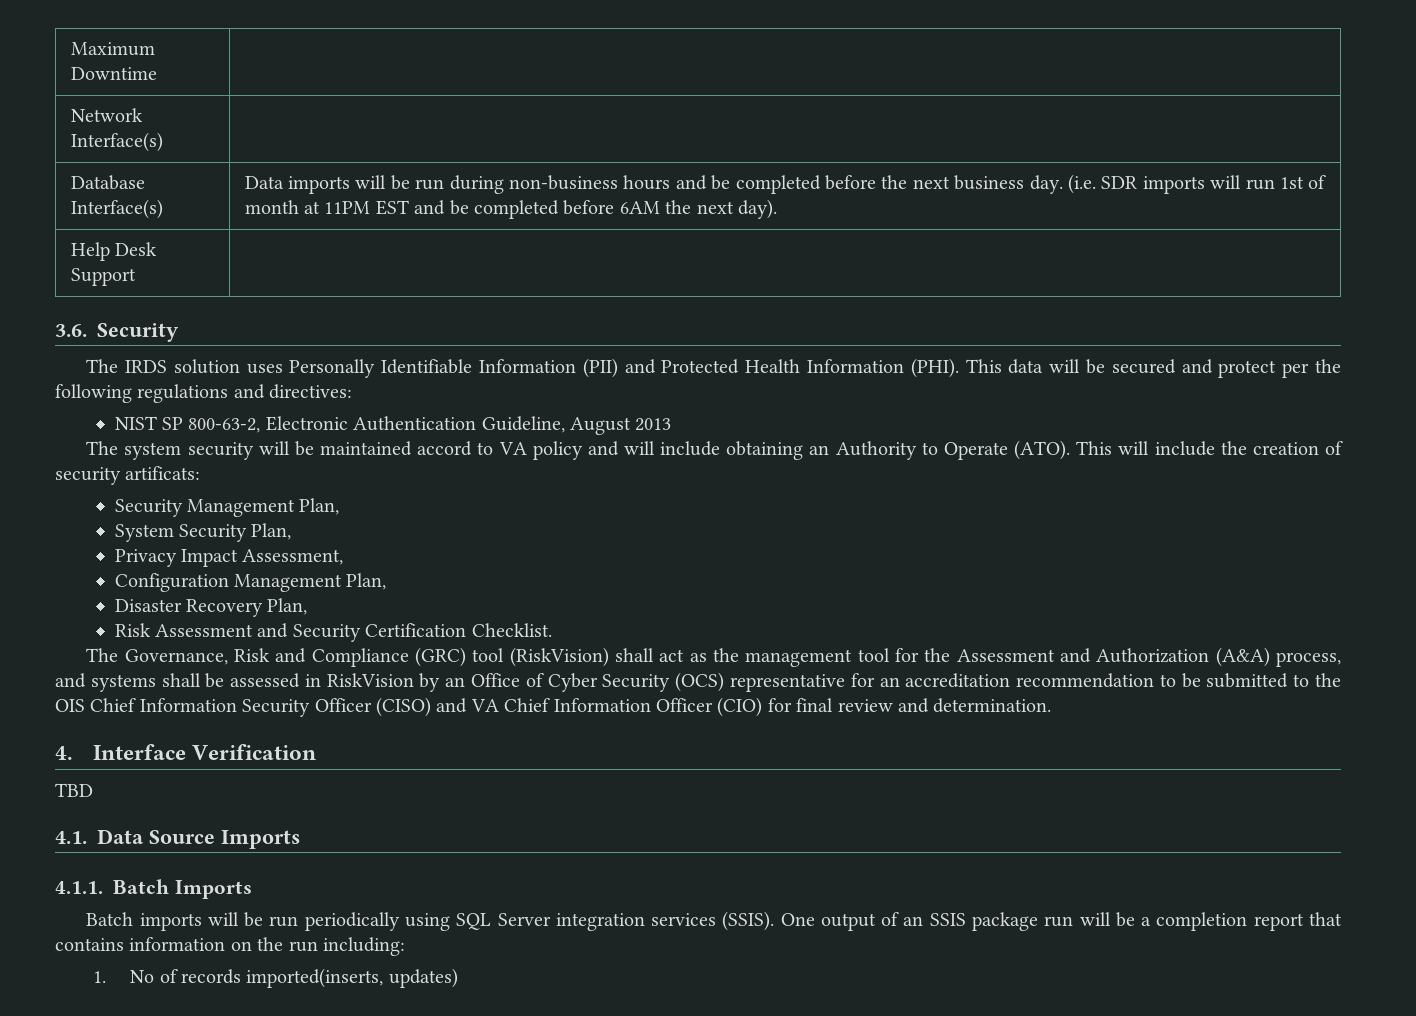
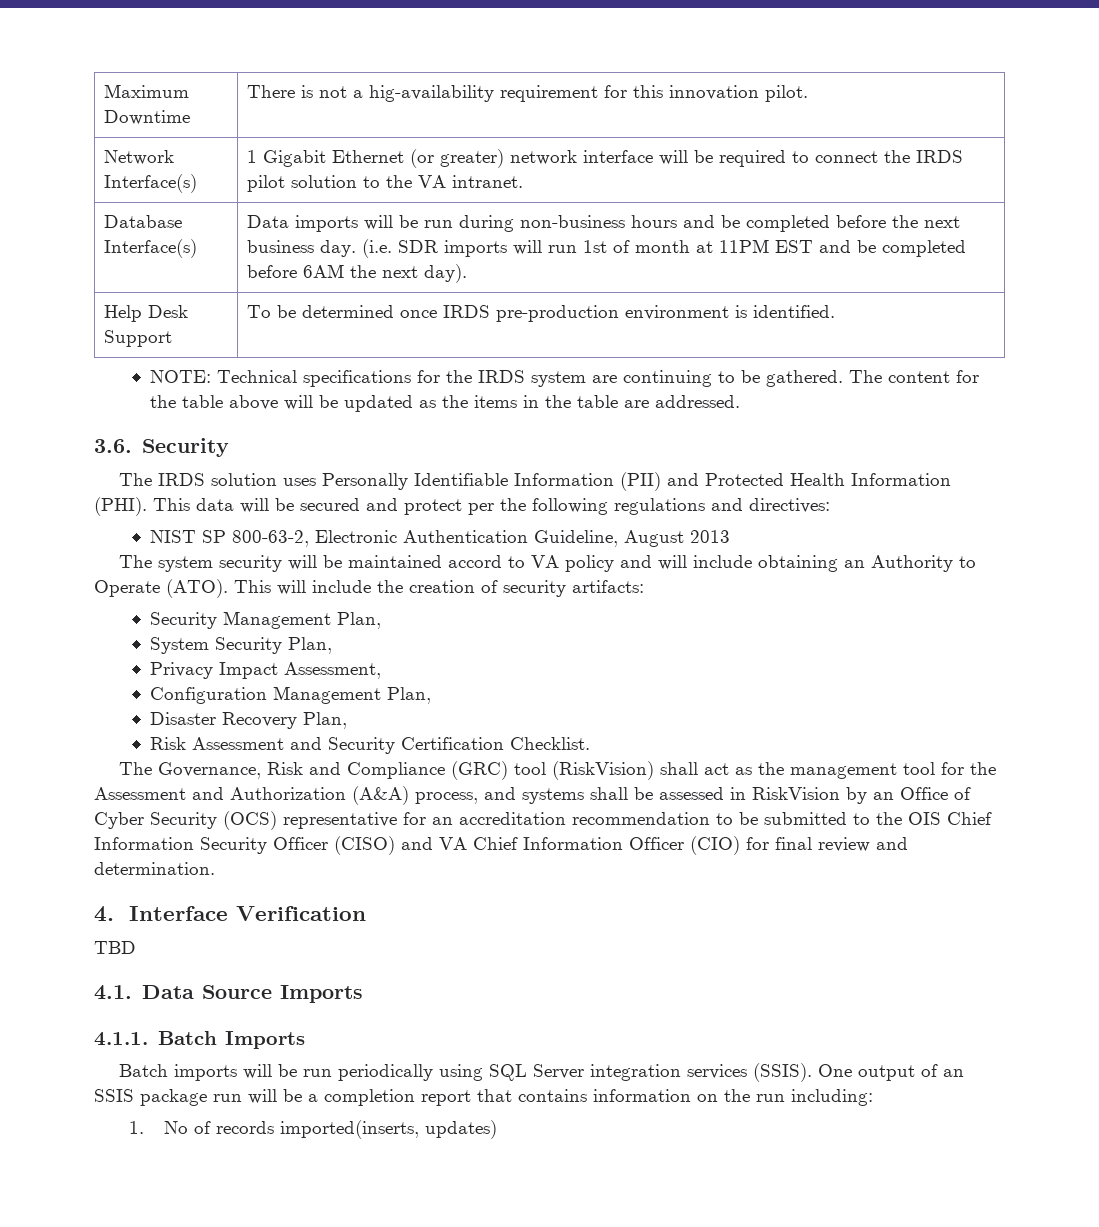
[70,108,143,122] [70,132,163,152] // Network Interface(s) | -> [246,85,808,102] [103,150,174,165] [103,174,197,193] [246,149,963,168] [246,175,523,192] There is not a hig-availability requirement for this innovation pilot. // Network Interface(s) | 1 Gigabit Ethernet (or greater) network interface will be required to connect the IRDS pilot solution to the VA intranet.
(136, 277) none -> [246,305,835,322] [149,370,979,387] [149,395,740,412] To be determined once IRDS pre-production environment is identified. // NOTE: Technical specifications for the IRDS system are continuing to be gathered. The content for the table above will be updated as the items in the table are addressed.
[125,466,201,480] artificats: -> [572,580,644,593] artifacts:

